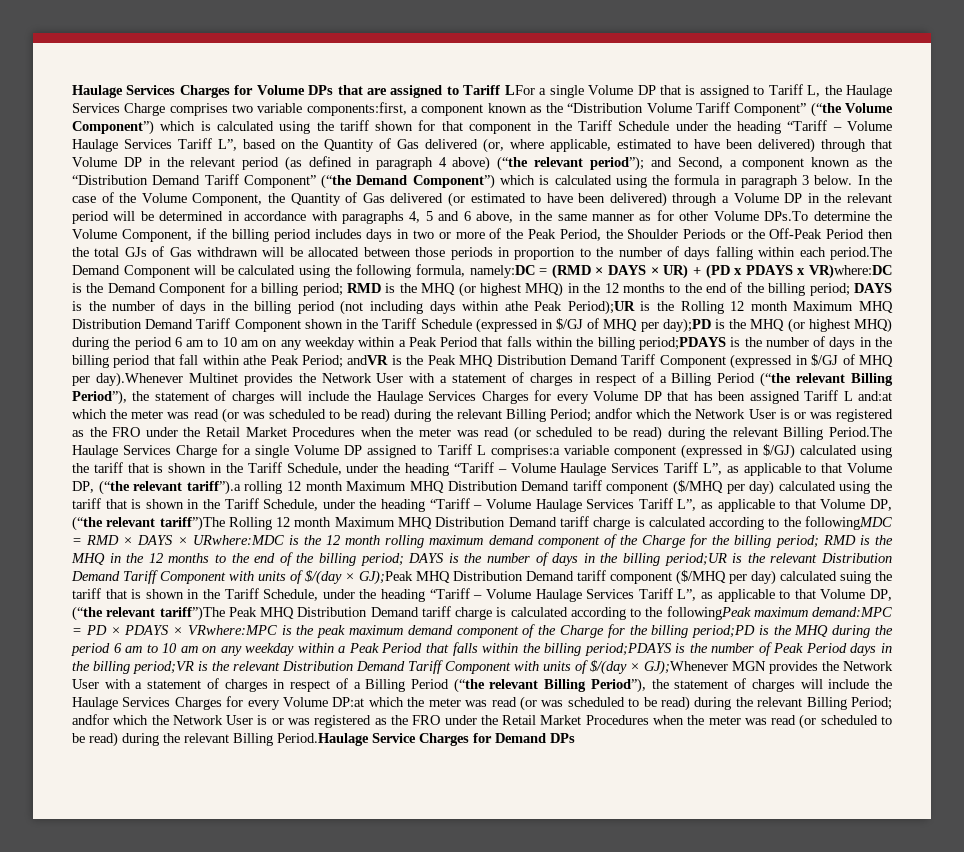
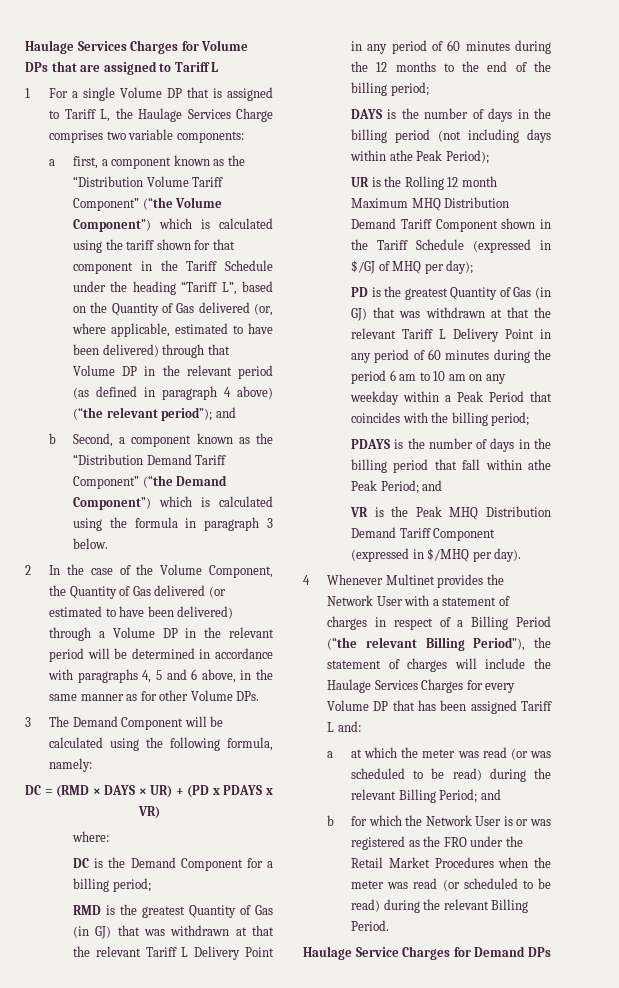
[504,85,535,95] LFor -> [211,62,219,72] [25,88,68,98] L // 1 For
[306,102,407,116] components:first, -> [176,131,244,143] [48,156,98,169] components: // a first,
[832,121,892,131] [72,138,212,152] – Volume Haulage Services Tariff -> (218, 286) none
(672, 162) none -> [48,433,56,444] // b
(853, 180) none -> [25,565,31,575] // 2
[764,211,892,221] [72,228,893,242] [72,246,892,260] DPs.To determine the Volume Component, if the billing period includes days in two or more of the Peak Period, the Shoulder Periods or the Off-Peak Period then the total GJs of Gas withdrawn will be allocated between those periods in proportion to the number of days falling within each period.The -> [236,691,260,701] [25,716,69,727] DPs. // 3 The
[469,265,535,278] namely:DC -> [48,758,92,772] [25,785,42,795] namely: // DC
[808,264,892,279] VR)where:DC -> [137,806,160,819] [71,831,109,842] [72,858,89,868] VR) // where: // DC
[347,282,580,297] RMD is the MHQ (or highest MHQ) in -> [72,904,273,918] [72,925,274,939] [72,946,275,960] [350,40,551,54] // RMD is the greatest Quantity of Gas (in GJ) that was withdrawn at that the relevant Tariff L Delivery Point in any period of 60 minutes during
(850, 289) none -> (429, 89) //
[567,300,635,315] Period);UR -> [445,150,489,164] [350,177,369,187] Period); // UR
[662,318,892,333] day);PD is the MHQ (or highest MHQ) -> [446,260,474,274] [350,286,551,300] [350,307,551,321] [350,328,551,342] [350,349,490,363] day); // PD is the greatest Quantity of Gas (in GJ) that was withdrawn at that the relevant Tariff L Delivery Point in any period of 60 minutes
[506,336,726,350] falls within the billing period;PDAYS -> [350,412,530,426] [350,439,390,449] coincides with the billing period; // PDAYS
[347,355,389,365] andVR -> [422,480,443,491] [349,507,368,517] and // VR
[811,354,894,367] [72,372,183,387] $/GJ of MHQ per day).Whenever -> [427,548,522,562] [303,574,383,585] $/MHQ per day). // 4 Whenever
[858,391,893,401] and:at -> [337,721,361,732] [326,749,362,758] and: // a at
[595,408,632,419] andfor -> [480,789,501,800] [326,815,367,826] and // b for
[829,427,892,437] [72,444,892,459] [72,462,893,476] [72,480,892,495] [72,498,892,512] [72,516,892,531] [72,534,894,548] [71,552,893,566] [71,570,892,585] [72,588,892,602] [72,606,892,621] [72,624,893,638] [71,642,893,656] [72,660,893,675] [72,678,893,693] [72,696,892,711] [72,714,892,729] [72,732,369,747] Period.The Haulage Services Charge for a single Volume DP assigned to Tariff L comprises:a variable component (expressed in $/GJ) calculated using the tariff that is shown in the Tariff Schedule, under the heading “Tariff – Volume Haulage Services Tariff L”, as applicable to that Volume DP, (“the relevant tariff”).a rolling 12 month Maximum MHQ Distribution Demand tariff component ($/MHQ per day) calculated using the tariff that is shown in the Tariff Schedule, under the heading “Tariff – Volume Haulage Services Tariff L”, as applicable to that Volume DP, (“the relevant tariff”)The Rolling 12 month Maximum MHQ Distribution Demand tariff charge is calculated according to the followingMDC = RMD × DAYS × URwhere:MDC is the 12 month rolling maximum demand component of the Charge for the billing period; RMD is the MHQ in the 12 months to the end of the billing period; DAYS is the number of days in the billing period;UR is the relevant Distribution Demand Tariff Component with units of $/(day × GJ);Peak MHQ Distribution Demand tariff component ($/MHQ per day) calculated suing the tariff that is shown in the Tariff Schedule, under the heading “Tariff – Volume Haulage Services Tariff L”, as applicable to that Volume DP, (“the relevant tariff”)The Peak MHQ Distribution Demand tariff charge is calculated according to the followingPeak maximum demand:MPC = PD × PDAYS × VRwhere:MPC is the peak maximum demand component of the Charge for the billing period;PD is the MHQ during the period 6 am to 10 am on any weekday within a Peak Period that falls within the billing period;PDAYS is the number of Peak Period days in the billing period;VR is the relevant Distribution Demand Tariff Component with units of $/(day × GJ);Whenever MGN provides the Network User with a statement of charges in respect of a Billing Period (“the relevant Billing Period”), the statement of charges will include the Haulage Services Charges for every Volume DP:at which the meter was read (or was scheduled to be read) during the relevant Billing Period; andfor which the Network User is or was registered as the FRO under the Retail Market Procedures when the meter was read (or scheduled to be read) during the relevant Billing Period.Haulage -> [350,920,389,931] [303,946,352,960] Period. // Haulage

